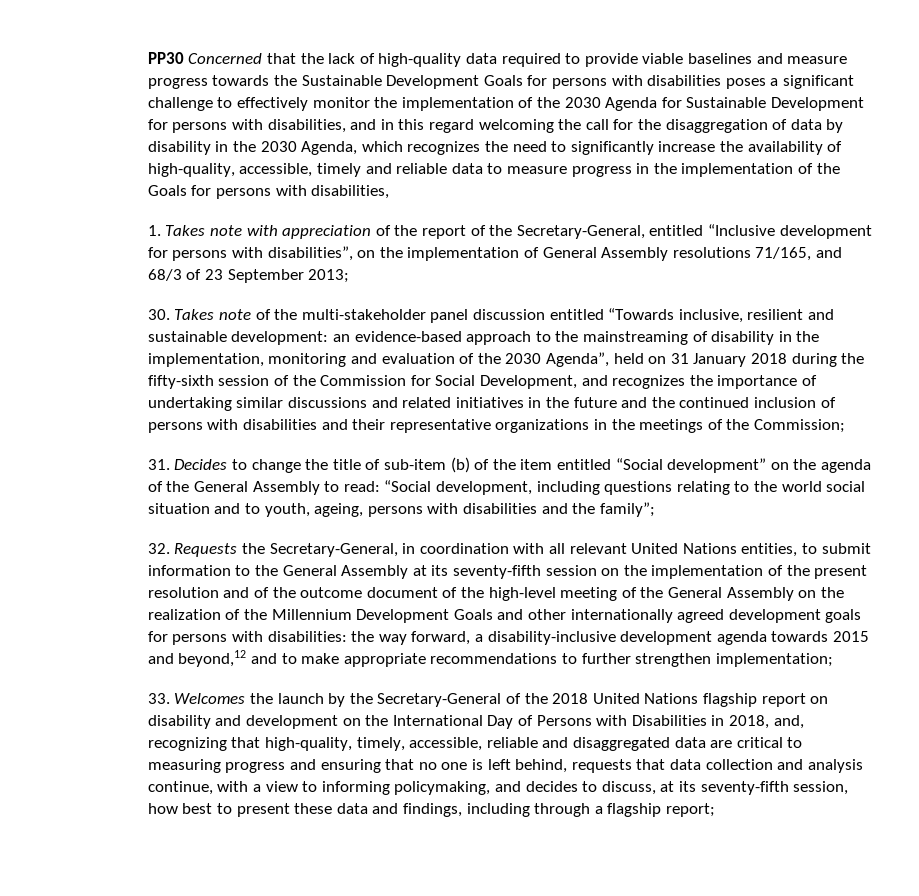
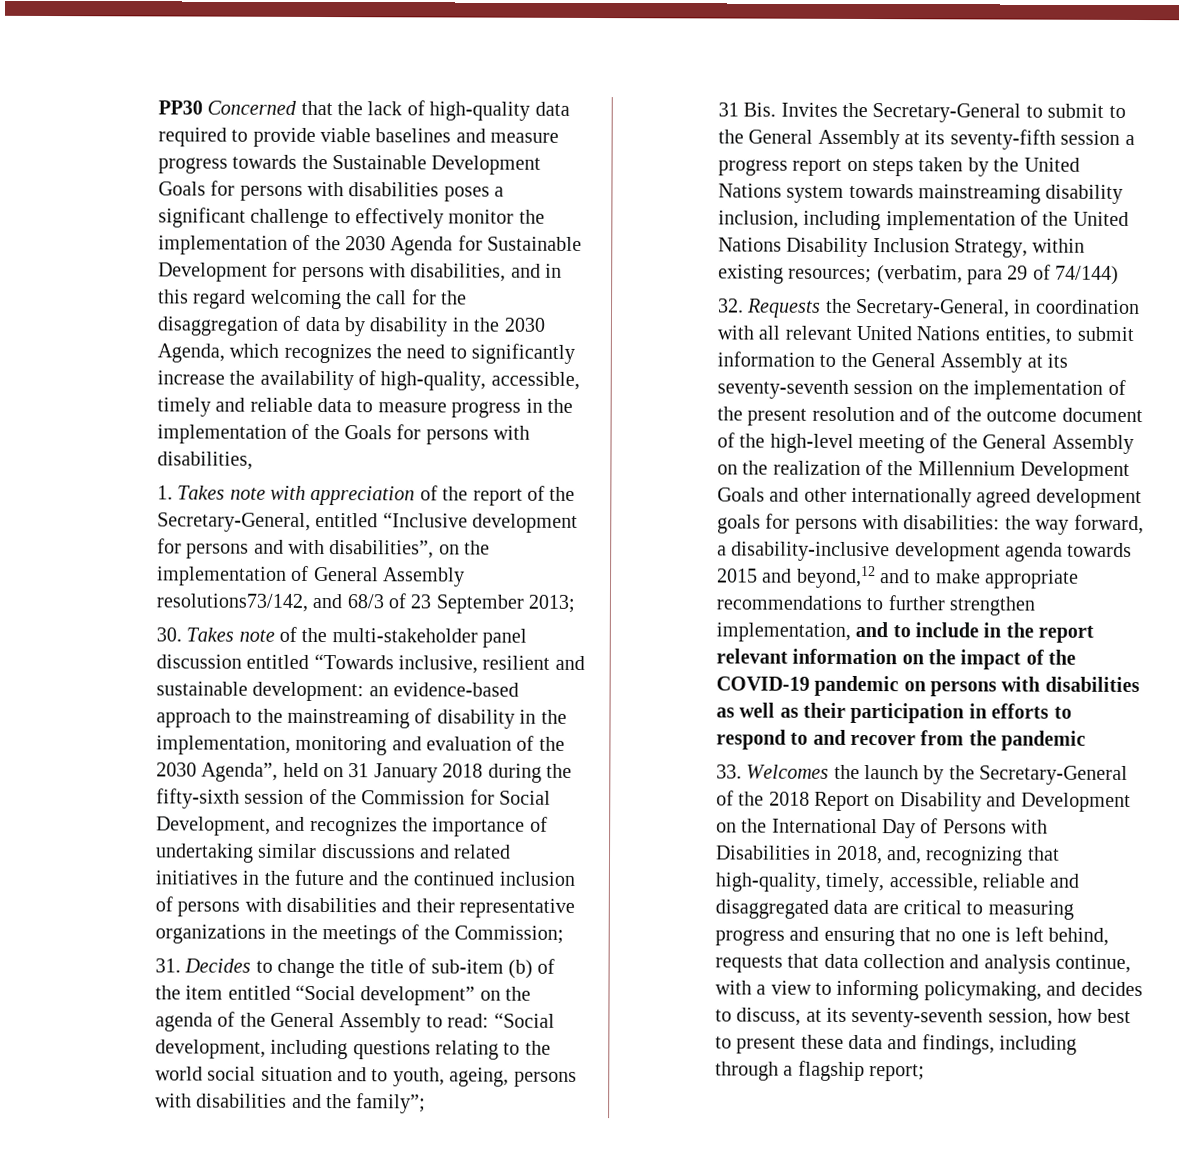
(228, 255) none -> [253,539,284,554] and
[672,247,812,261] resolutions 71/165, -> [155,593,308,612] resolutions73/142,
(655, 509) none -> [717,102,1126,123] [717,129,1135,150] [717,157,1080,177] [717,183,1124,204] [717,210,1129,231] [717,237,1086,258] [717,264,1120,285] // 31 Bis. Invites the Secretary-General to submit to the General Assembly at its seventy-fifth session a progress report on steps taken by the United Nations system towards mainstreaming disability inclusion, including implementation of the United Nations Disability Inclusion Strategy, within existing resources; (verbatim, para 29 of 74/144)
[453,565,542,579] seventy-fifth -> [716,379,849,399] seventy-seventh
[715,653,833,667] implementation; -> [715,621,1095,643] [715,648,1077,670] [715,675,1140,697] [715,702,1072,724] [715,729,1087,751] implementation, and to include in the report relevant information on the impact of the COVID-19 pandemic on persons with disabilities as well as their participation in efforts to respond to and recover from the pandemic
[592,693,829,707] [147,715,339,729] United Nations flagship report on disability and development -> [813,791,1131,812] Report on Disability and Development
[700,781,789,795] seventy-fifth -> [851,1007,984,1028] seventy-seventh

